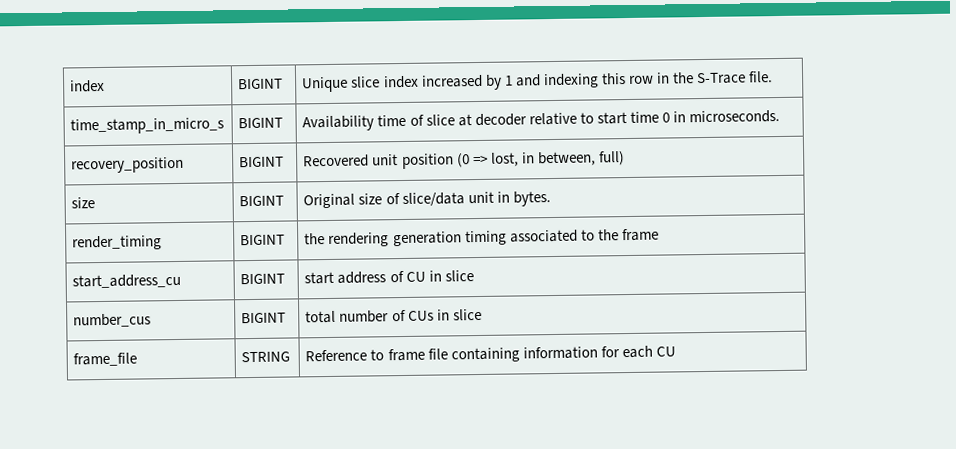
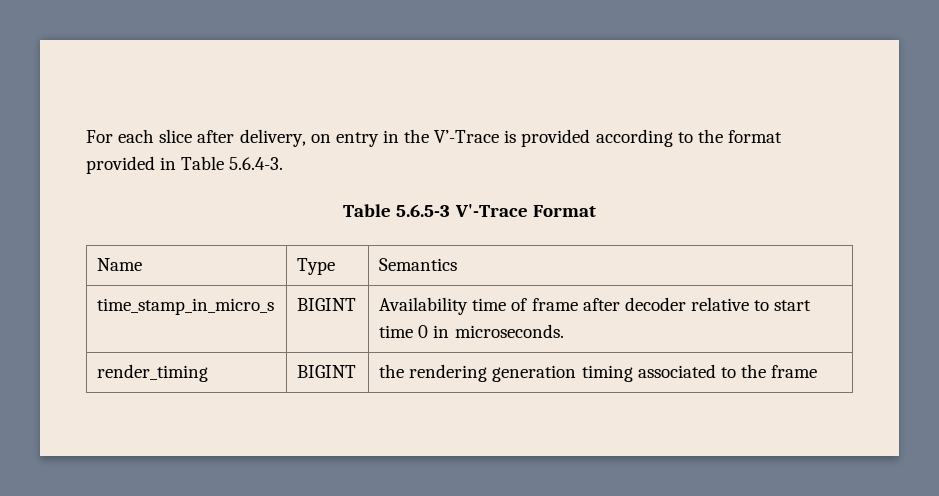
[70,79,106,93] [238,78,284,90] [302,71,774,93] index | BIGINT | Unique slice index increased by 1 and indexing this row in the S-Trace file. -> [86,129,782,147] [86,156,284,174] [343,204,596,217] [97,258,143,271] [297,258,336,275] [379,258,458,271] For each slice after delivery, on entry in the V’-Trace is provided according to the format provided in Table 5.6.4-3. // Table 5.6.5-3 V'-Trace Format // Name | Type | Semantics
[425,114,472,127] slice at -> [531,298,620,311] frame after
[71,156,185,174] [239,156,285,168] [303,151,625,170] [71,197,96,209] [239,195,285,207] [303,191,551,209] // recovery_position | BIGINT | Recovered unit position (0 => lost, in between, full) // size | BIGINT | Original size of slice/data unit in bytes. -> (564, 331) none
[72,273,182,289] [240,273,286,285] [304,270,474,285] [73,313,152,328] [241,312,287,324] [305,308,482,324] [73,352,138,367] [241,351,291,363] [305,345,676,363] // start_address_cu | BIGINT | start address of CU in slice // number_cus | BIGINT | total number of CUs in slice // frame_file | STRING | Reference to frame file containing information for each CU -> (818, 371) none

